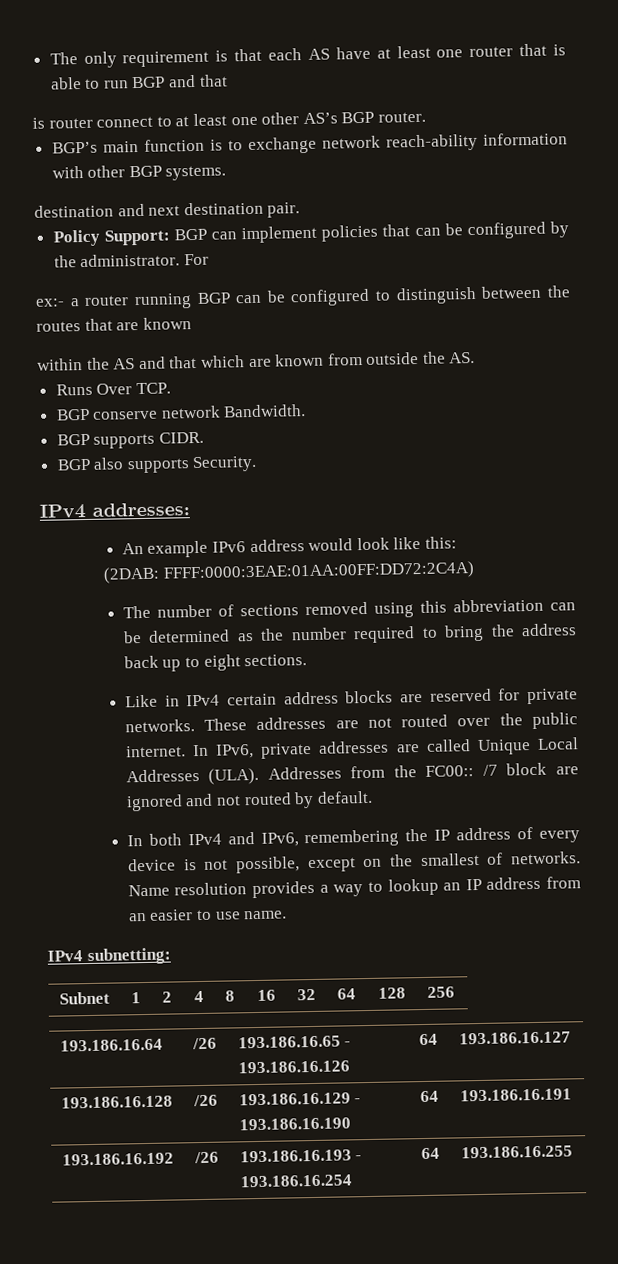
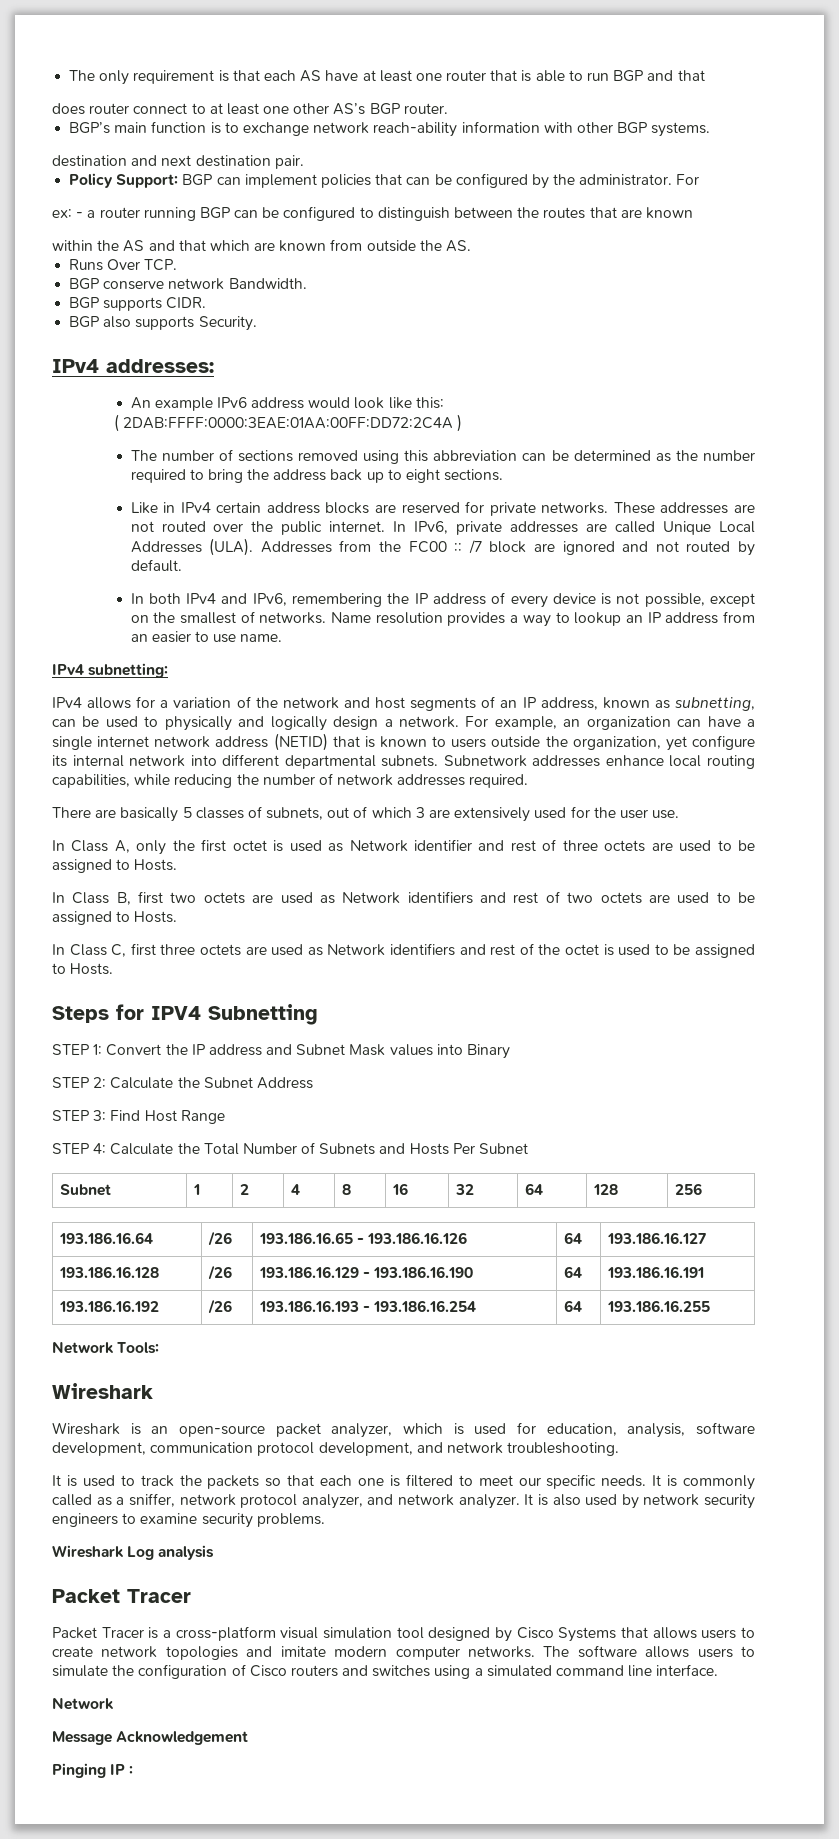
[32,117,45,129] is -> [52,103,85,115] does
[35,298,65,307] ex:- -> [52,209,84,218] ex: -
[103,561,475,584] (2DAB: FFFF:0000:3EAE:01AA:00FF:DD72:2C4A) -> [113,414,462,432] ( 2DAB:FFFF:0000:3EAE:01AA:00FF:DD72:2C4A )
[425,765,475,777] FC00:: -> [408,541,463,553] FC00 ::
(171, 956) none -> [52,696,756,711] [52,716,755,731] [52,733,755,751] [52,754,755,769] [52,773,529,788] [52,806,680,822] [52,839,756,855] [52,859,178,873] [52,891,755,905] [52,911,178,925] [52,943,756,958] [52,963,114,975] [52,1004,318,1025] [52,1044,511,1059] [52,1077,313,1089] [52,1110,225,1124] [52,1142,529,1155] // IPv4 allows for a variation of the network and host segments of an IP address, known as subnetting, can be used to physically and logically design a network. For example, an organization can have a single internet network address (NETID) that is known to users outside the organization, yet configure its internal network into different departmental subnets. Subnetwork addresses enhance local routing capabilities, while reducing the number of network addresses required. // There are basically 5 classes of subnets, out of which 3 are extensively used for the user use. // In Class A, only the first octet is used as Network identifier and rest of three octets are used to be assigned to Hosts. // In Class B, first two octets are used as Network identifiers and rest of two octets are used to be assigned to Hosts. // In Class C, first three octets are used as Network identifiers and rest of the octet is used to be assigned to Hosts. // Steps for IPV4 Subnetting // STEP 1: Convert the IP address and Subnet Mask values into Binary // STEP 2: Calculate the Subnet Address // STEP 3: Find Host Range // STEP 4: Calculate the Total Number of Subnets and Hosts Per Subnet
(573, 1152) none -> [52,1342,160,1354] [52,1383,153,1399] [52,1422,755,1438] [52,1442,620,1456] [52,1474,755,1490] [52,1493,755,1509] [52,1513,325,1528] [52,1545,215,1560] [52,1589,191,1603] [52,1626,755,1642] [52,1645,755,1660] [52,1664,719,1679] [52,1698,114,1710] [52,1731,249,1745] [52,1763,134,1778] // Network Tools: // Wireshark // Wireshark is an open-source packet analyzer, which is used for education, analysis, software development, communication protocol development, and network troubleshooting. // It is used to track the packets so that each one is filtered to meet our specific needs. It is commonly called as a sniffer, network protocol analyzer, and network analyzer. It is also used by network security engineers to examine security problems. // Wireshark Log analysis // Packet Tracer // Packet Tracer is a cross-platform visual simulation tool designed by Cisco Systems that allows users to create network topologies and imitate modern computer networks. The software allows users to simulate the configuration of Cisco routers and switches using a simulated command line interface. // Network // Message Acknowledgement // Pinging IP :

